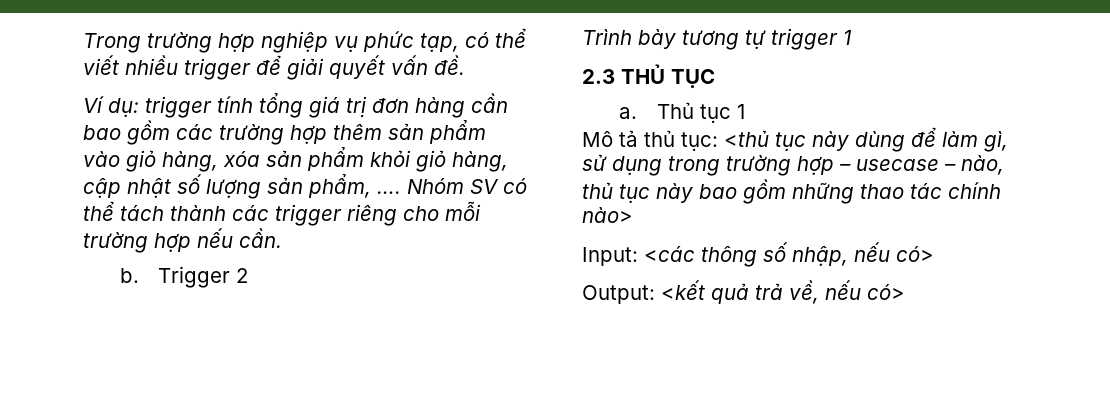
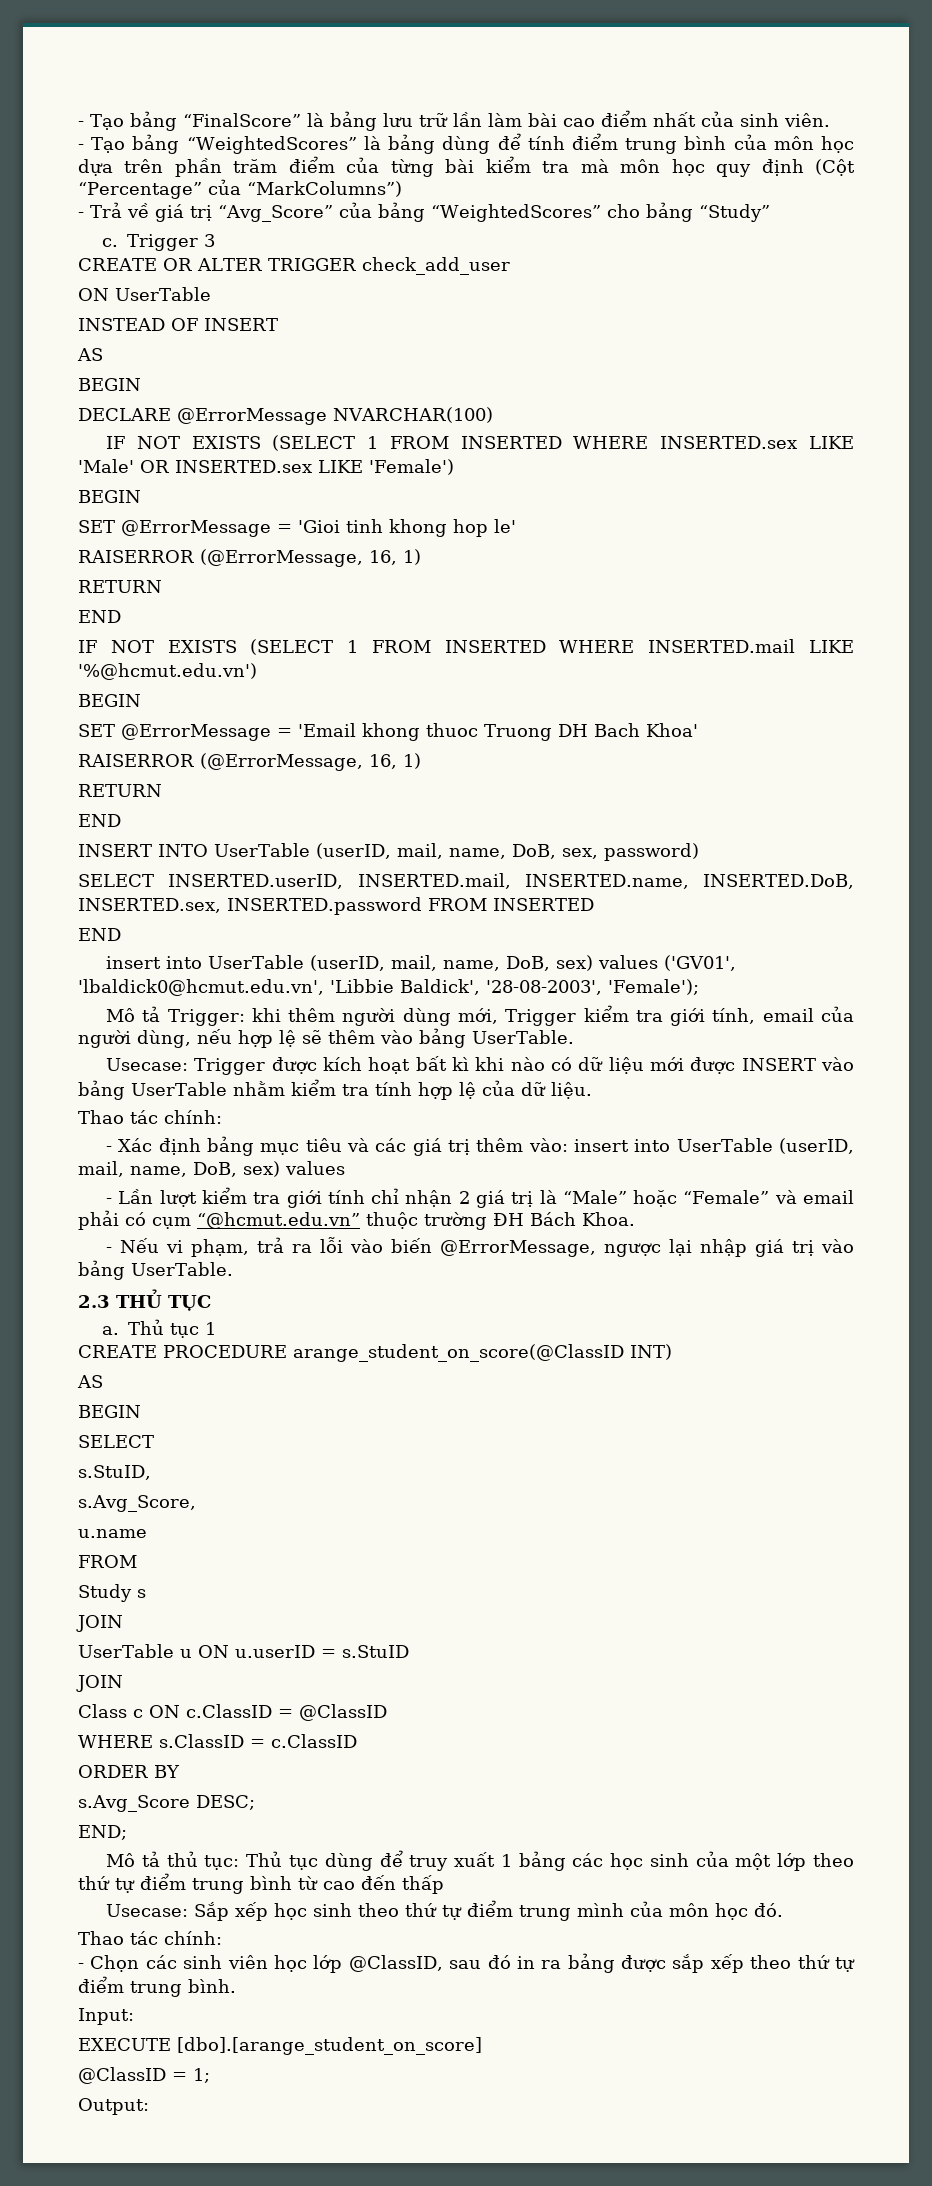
[83,28,527,53] [83,55,465,80] [83,93,508,118] [83,120,486,145] [83,147,508,172] [83,174,527,199] [83,201,481,226] [83,228,282,253] [120,266,249,288] [582,28,852,50] Trong trường hợp nghiệp vụ phức tạp, có thể viết nhiều trigger để giải quyết vấn đề. // Ví dụ: trigger tính tổng giá trị đơn hàng cần bao gồm các trường hợp thêm sản phẩm vào giỏ hàng, xóa sản phẩm khỏi giỏ hàng, cập nhật số lượng sản phẩm, …. Nhóm SV có thể tách thành các trigger riêng cho mỗi trường hợp nếu cần. // b. Trigger 2 // Trình bày tương tự trigger 1 -> [78,110,830,131] [78,133,855,154] [78,156,855,177] [78,179,402,199] [78,202,770,222] [102,234,216,251] [78,257,510,275] [78,287,211,301] [78,318,278,331] [77,348,103,361] [78,378,141,391] [78,407,493,425] [106,435,855,451] [78,459,454,475] [78,490,141,503] [78,519,516,537] [78,549,421,567] [78,580,162,593] [78,610,121,623] [78,639,854,655] [78,663,257,680] [78,694,141,707] [78,723,698,741] [78,753,421,771] [78,784,162,797] [78,814,121,827] [78,843,699,861] [78,873,854,889] [78,897,594,915] [78,928,121,941] [106,955,737,971] [78,979,699,996] [106,1005,854,1026] [78,1028,574,1048] [106,1056,855,1075] [78,1079,592,1100] [78,1110,222,1124] [106,1136,854,1156] [78,1161,345,1177] [106,1187,855,1208] [78,1210,635,1230] [106,1237,854,1257] [78,1260,233,1280] - Tạo bảng “FinalScore” là bảng lưu trữ lần làm bài cao điểm nhất của sinh viên. // - Tạo bảng “WeightedScores” là bảng dùng để tính điểm trung bình của môn học dựa trên phần trăm điểm của từng bài kiểm tra mà môn học quy định (Cột “Percentage” của “MarkColumns”) // - Trả về giá trị “Avg_Score” của bảng “WeightedScores” cho bảng “Study” // c. Trigger 3 // CREATE OR ALTER TRIGGER check_add_user // ON UserTable // INSTEAD OF INSERT // AS // BEGIN // DECLARE @ErrorMessage NVARCHAR(100) // IF NOT EXISTS (SELECT 1 FROM INSERTED WHERE INSERTED.sex LIKE 'Male' OR INSERTED.sex LIKE 'Female') // BEGIN // SET @ErrorMessage = 'Gioi tinh khong hop le' // RAISERROR (@ErrorMessage, 16, 1) // RETURN // END // IF NOT EXISTS (SELECT 1 FROM INSERTED WHERE INSERTED.mail LIKE '%@hcmut.edu.vn') // BEGIN // SET @ErrorMessage = 'Email khong thuoc Truong DH Bach Khoa' // RAISERROR (@ErrorMessage, 16, 1) // RETURN // END // INSERT INTO UserTable (userID, mail, name, DoB, sex, password) // SELECT INSERTED.userID, INSERTED.mail, INSERTED.name, INSERTED.DoB, INSERTED.sex, INSERTED.password FROM INSERTED // END // insert into UserTable (userID, mail, name, DoB, sex) values ('GV01', 'lbaldick0@hcmut.edu.vn', 'Libbie Baldick', '28-08-2003', 'Female'); // Mô tả Trigger: khi thêm người dùng mới, Trigger kiểm tra giới tính, email của người dùng, nếu hợp lệ sẽ thêm vào bảng UserTable. // Usecase: Trigger được kích hoạt bất kì khi nào có dữ liệu mới được INSERT vào bảng UserTable nhằm kiểm tra tính hợp lệ của dữ liệu. // Thao tác chính: // - Xác định bảng mục tiêu và các giá trị thêm vào: insert into UserTable (userID, mail, name, DoB, sex) values // - Lần lượt kiểm tra giới tính chỉ nhận 2 giá trị là “Male” hoặc “Female” và email phải có cụm “@hcmut.edu.vn” thuộc trường ĐH Bách Khoa. // - Nếu vi phạm, trả ra lỗi vào biến @ErrorMessage, ngược lại nhập giá trị vào bảng UserTable.
[582,127,1008,152] [582,154,1004,176] [582,179,1001,204] [582,207,633,223] [582,242,934,267] [582,280,905,304] Mô tả thủ tục: <thủ tục này dùng để làm gì, sử dụng trong trường hợp – usecase – nào, thủ tục này bao gồm những thao tác chính nào> // Input: <các thông số nhập, nếu có> // Output: <kết quả trả về, nếu có> -> [78,1344,672,1362] [77,1375,103,1388] [78,1405,141,1418] [78,1435,154,1448] [78,1465,151,1480] [78,1495,196,1512] [78,1529,147,1538] [78,1555,137,1568] [78,1584,146,1602] [76,1615,123,1632] [78,1644,409,1658] [76,1675,123,1692] [78,1704,387,1721] [78,1734,357,1748] [78,1765,180,1778] [78,1795,255,1812] [78,1825,127,1840] [106,1850,854,1871] [78,1873,444,1894] [106,1900,784,1921] [78,1931,222,1945] [78,1953,856,1973] [78,1976,236,1997] [78,2008,134,2025] [78,2037,482,2055] [78,2067,210,2084] [78,2098,149,2115] CREATE PROCEDURE arange_student_on_score(@ClassID INT) // AS // BEGIN // SELECT // s.StuID, // s.Avg_Score, // u.name // FROM // Study s // JOIN // UserTable u ON u.userID = s.StuID // JOIN // Class c ON c.ClassID = @ClassID // WHERE s.ClassID = c.ClassID // ORDER BY // s.Avg_Score DESC; // END; // Mô tả thủ tục: Thủ tục dùng để truy xuất 1 bảng các học sinh của một lớp theo thứ tự điểm trung bình từ cao đến thấp // Usecase: Sắp xếp học sinh theo thứ tự điểm trung mình của môn học đó. // Thao tác chính: // - Chọn các sinh viên học lớp @ClassID, sau đó in ra bảng được sắp xếp theo thứ tự điểm trung bình. // Input: // EXECUTE [dbo].[arange_student_on_score] // @ClassID = 1; // Output:

